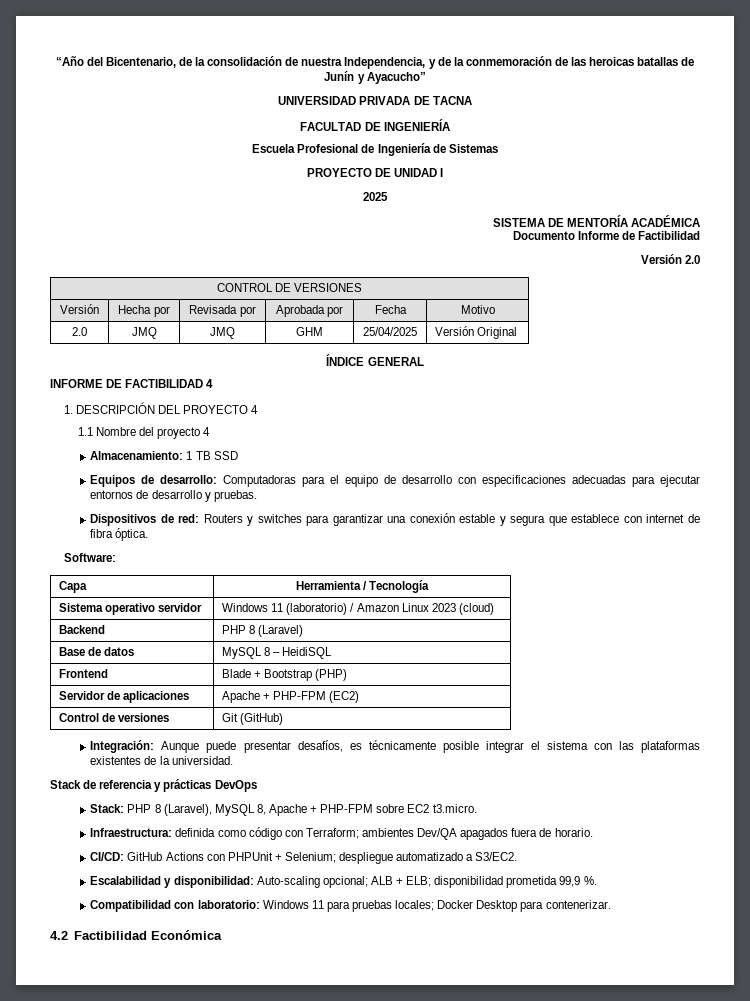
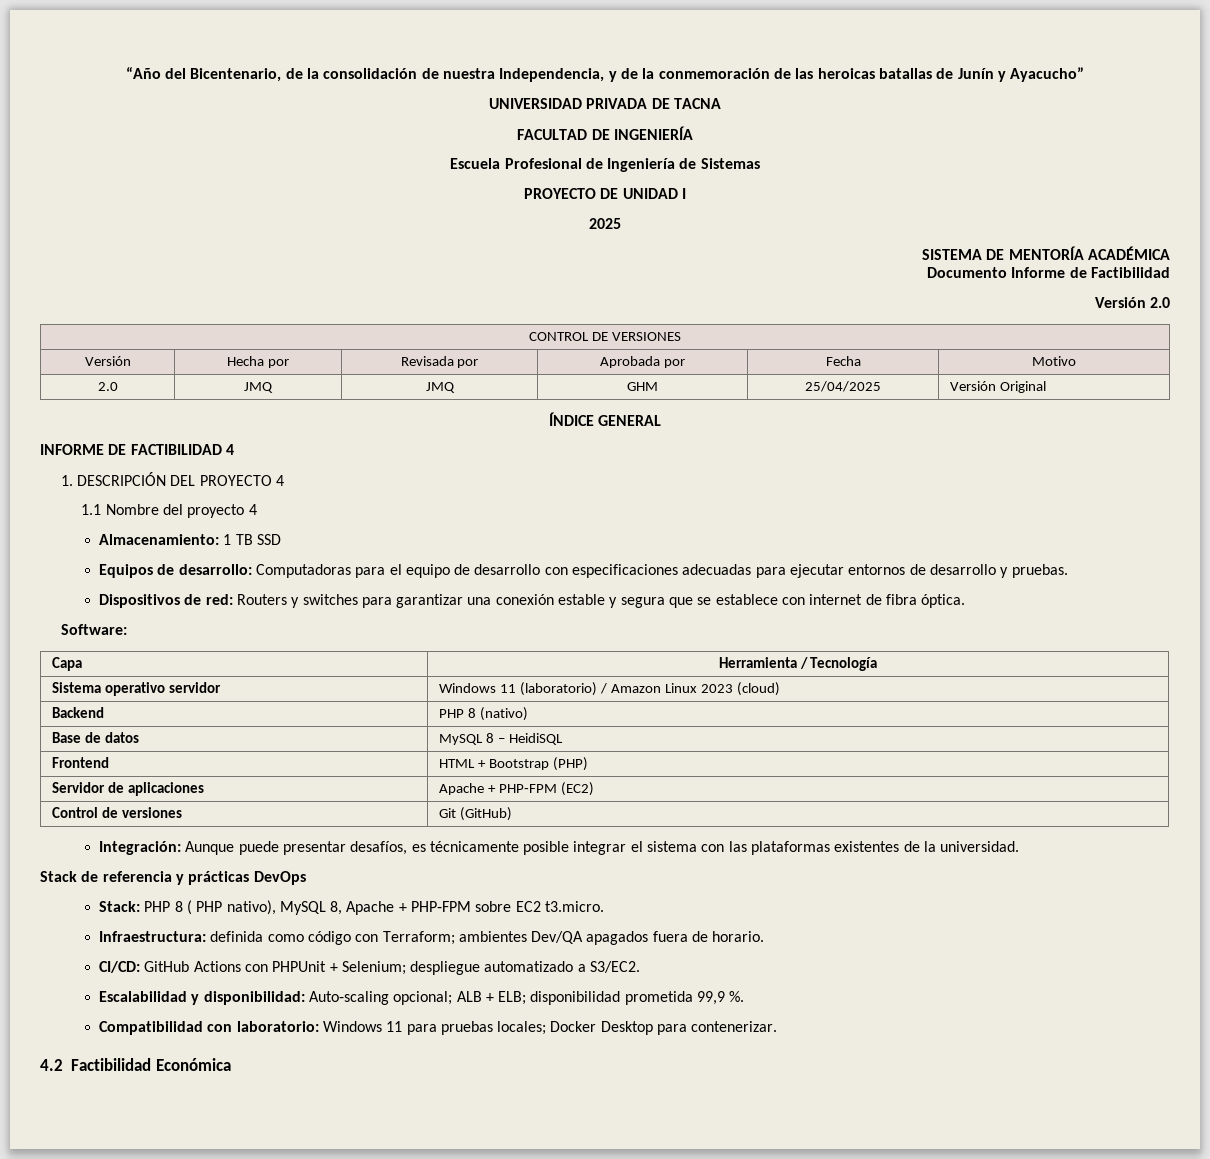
(567, 521) none -> [697,597,712,605] se
[258,625,304,637] (Laravel) -> [480,707,529,721] (nativo)
[222,669,252,678] Blade -> [439,759,476,768] HTML
[163,804,212,816] (Laravel), -> [186,900,276,915] ( PHP nativo),

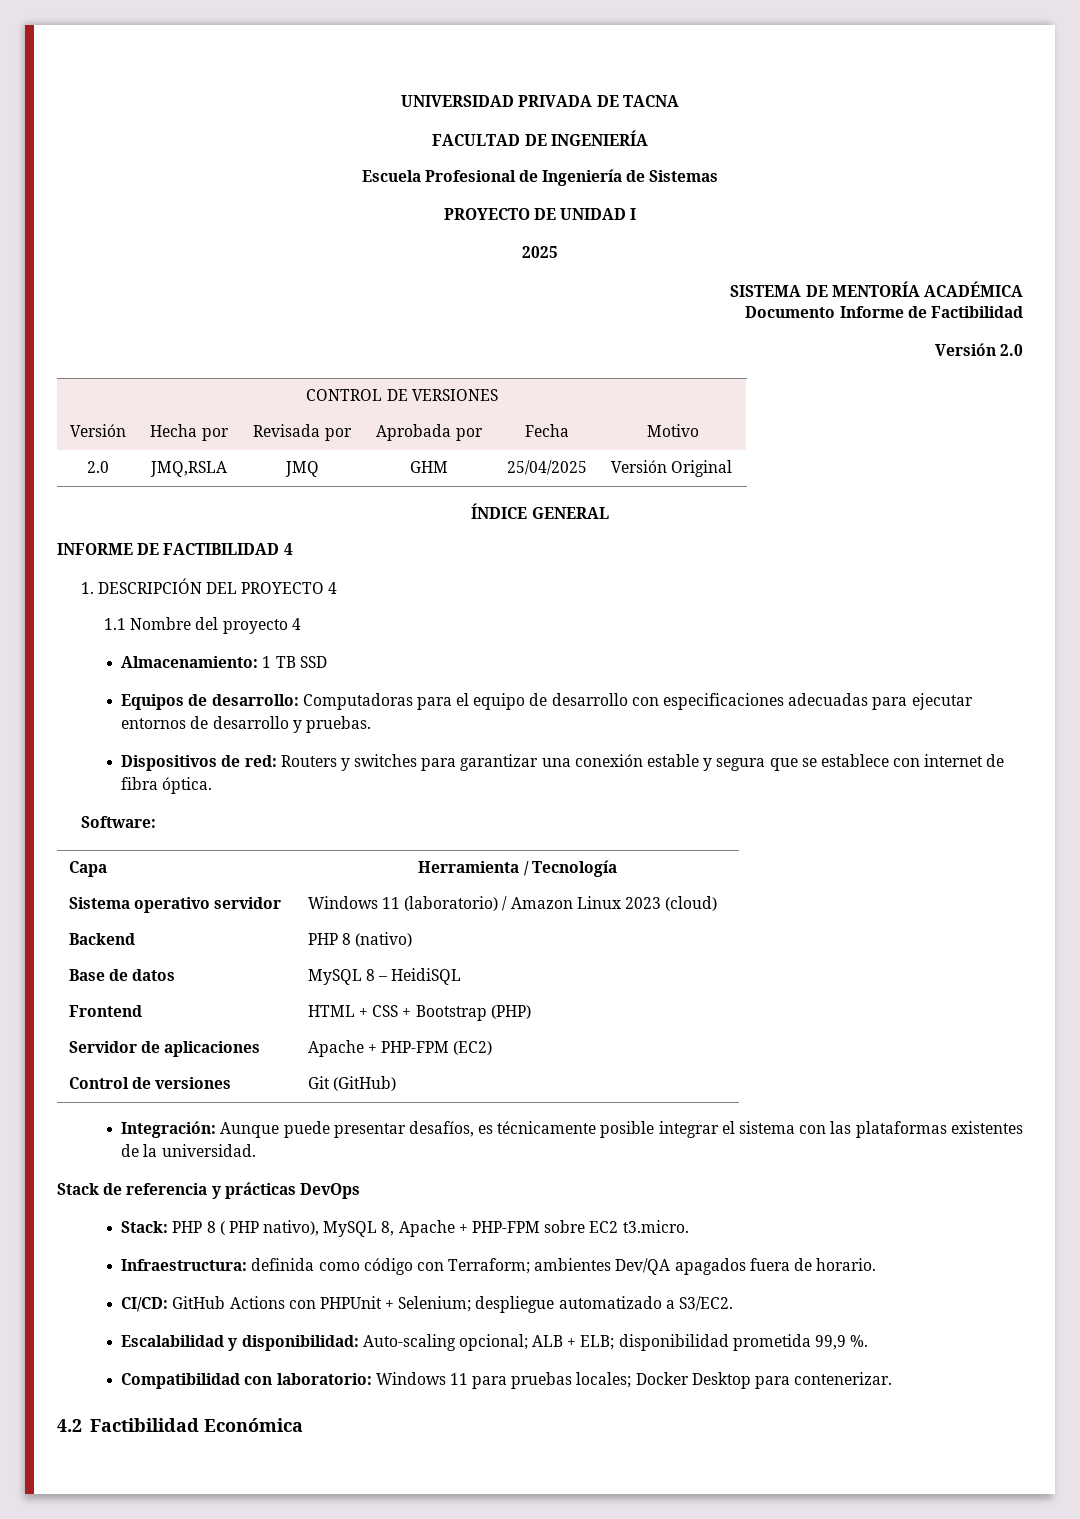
[125,67,1085,82] “Año del Bicentenario, de la consolidación de nuestra Independencia, y de la conmemoración de las heroicas batallas de Junín y Ayacucho” // -> (401, 101) none
[243,382,273,393] JMQ -> [150,461,227,477] JMQ,RSLA
(487, 764) none -> [372,1005,412,1017] CSS +

